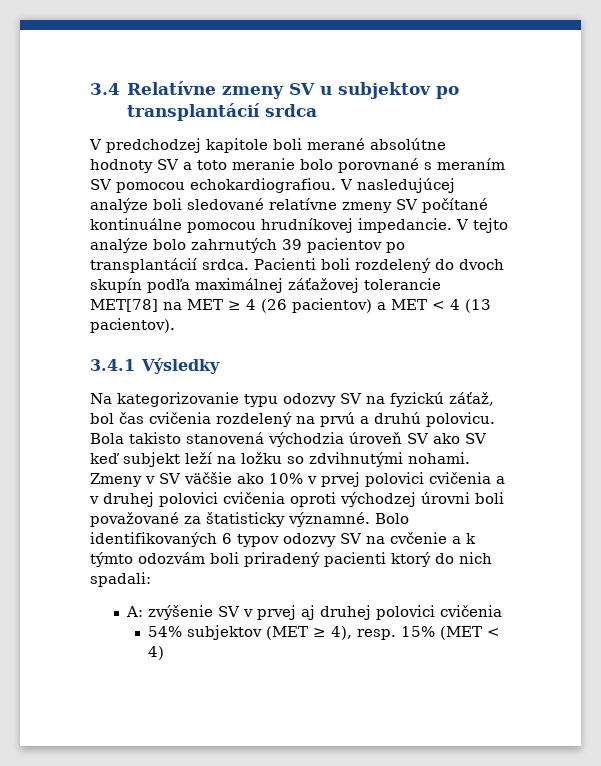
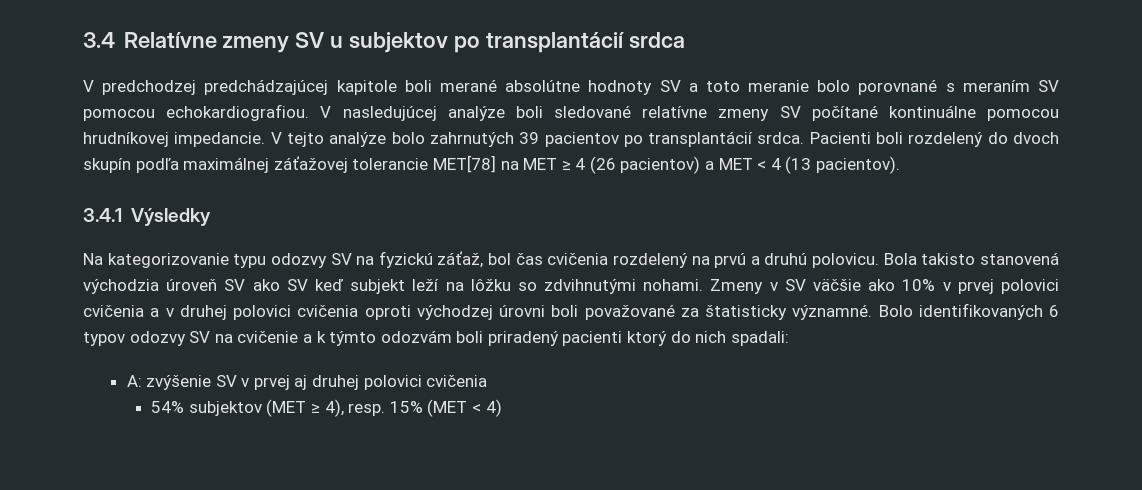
(201, 145) none -> [204,79,329,95] predchádzajúcej
[241,452,282,464] ložku -> [470,279,511,291] lôžku
[390,532,447,544] cvčenie -> [237,331,299,343] cvičenie

